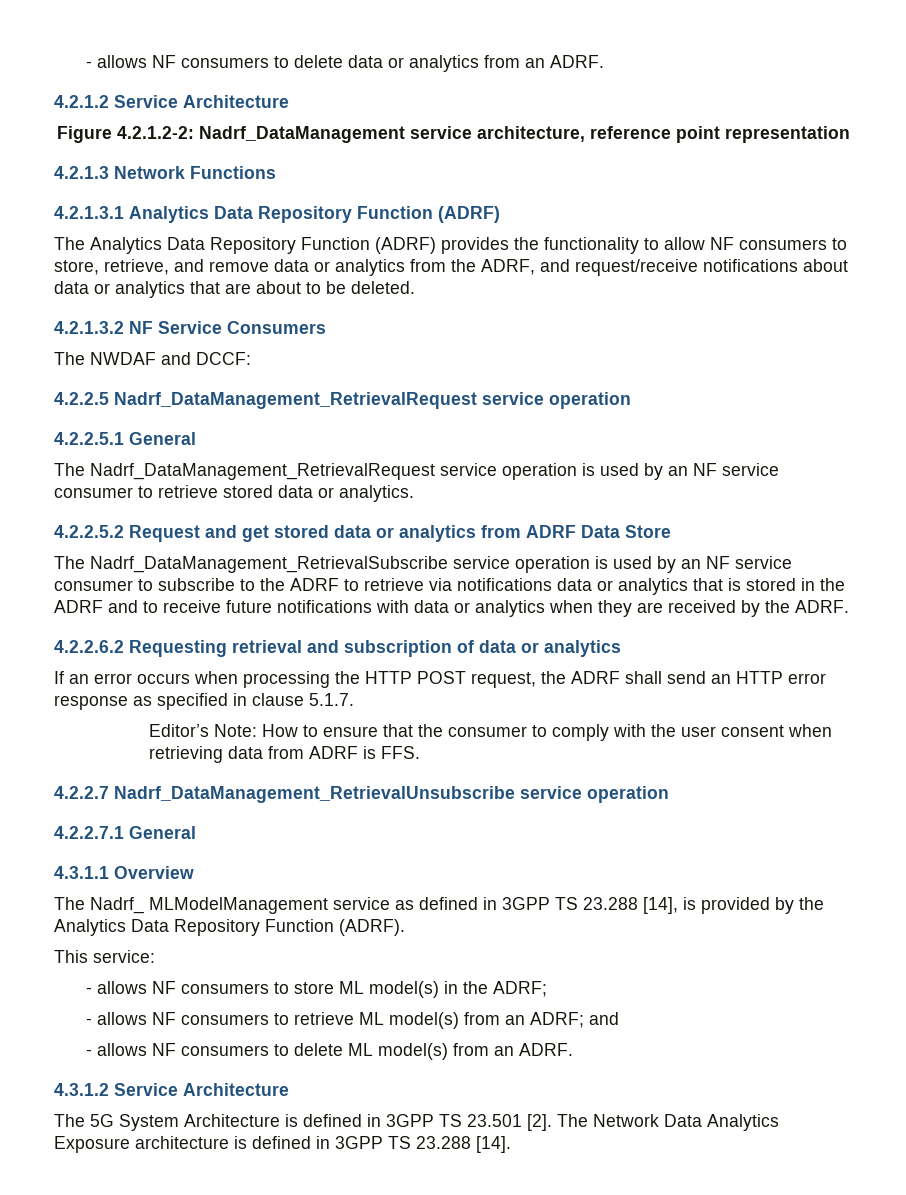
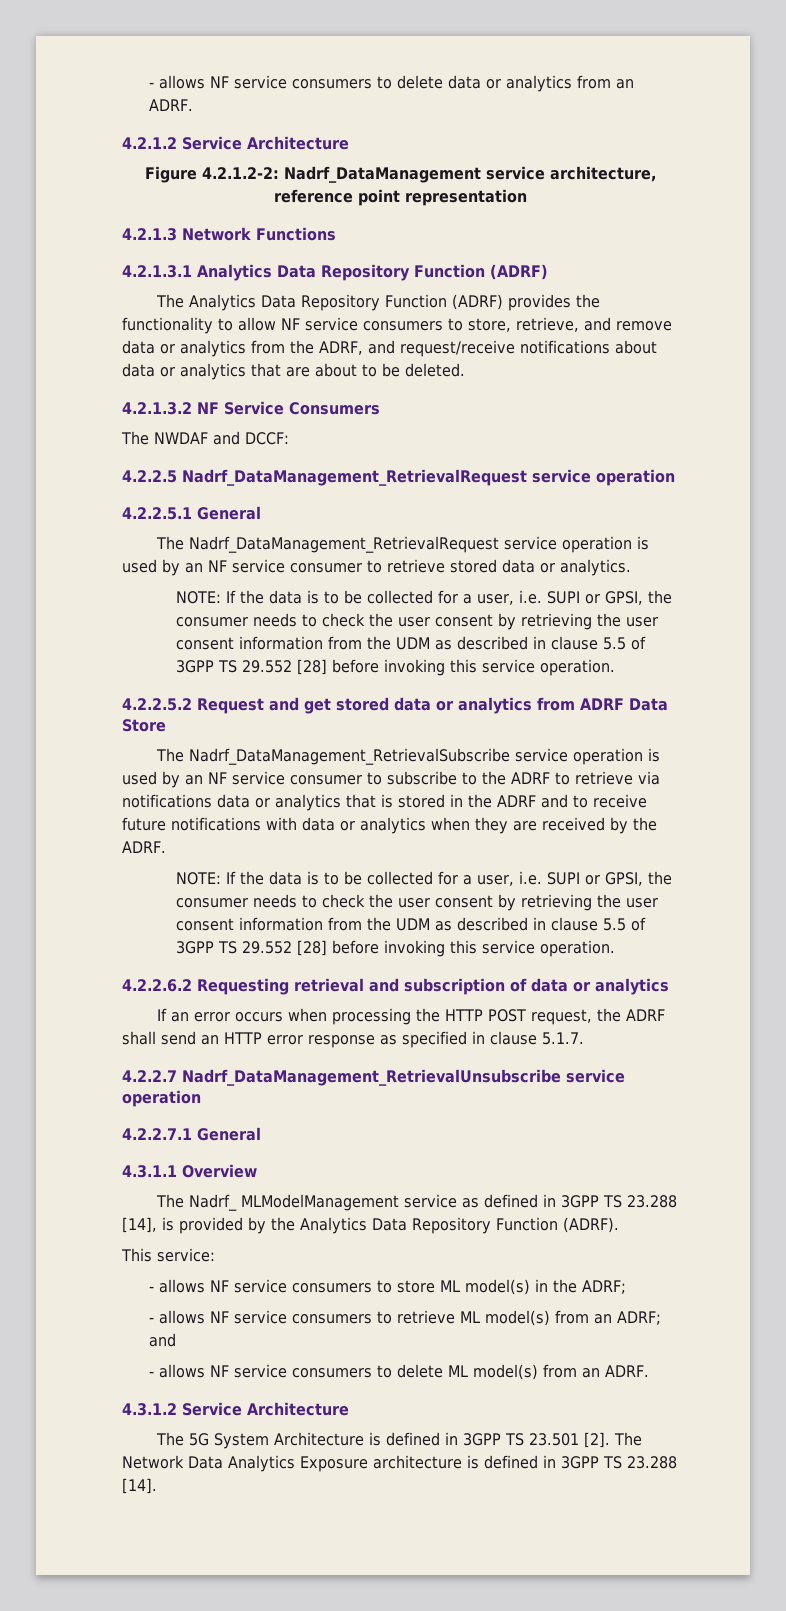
[85,55,176,68] - allows NF -> [149,75,288,89] - allows NF service
(734, 243) none -> [305,317,358,331] service
(414, 493) none -> [176,590,673,605] [176,613,659,630] [176,636,647,650] [176,659,616,676] // NOTE: If the data is to be collected for a user, i.e. SUPI or GPSI, the consumer needs to check the user consent by retrieving the user consent information from the UDM as described in clause 5.5 of 3GPP TS 29.552 [28] before invoking this service operation.
(849, 606) none -> [176,871,673,886] [176,894,659,911] [176,917,647,931] [176,940,616,957] // NOTE: If the data is to be collected for a user, i.e. SUPI or GPSI, the consumer needs to check the user consent by retrieving the user consent information from the UDM as described in clause 5.5 of 3GPP TS 29.552 [28] before invoking this service operation.
[148,724,832,741] [148,746,420,763] // Editor’s Note: How to ensure that the consumer to comply with the user consent when retrieving data from ADRF is FFS. -> (584, 1038) none
(176, 987) none -> [234,1279,288,1293] service
(176, 1018) none -> [234,1310,288,1324] service
(176, 1049) none -> [234,1364,288,1378] service

